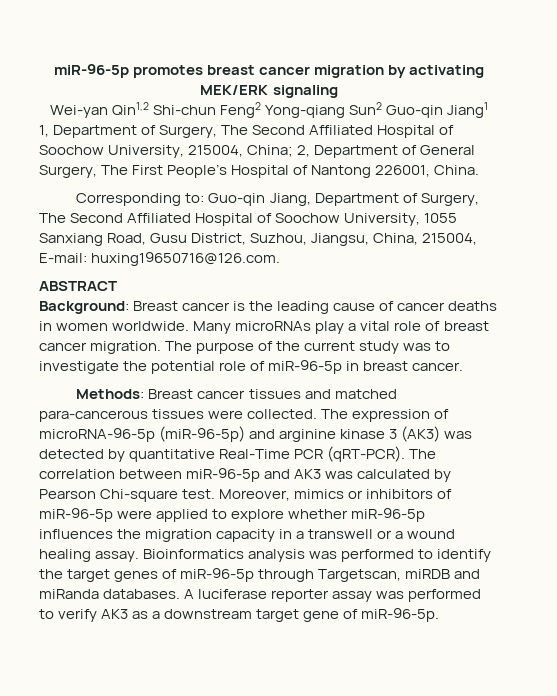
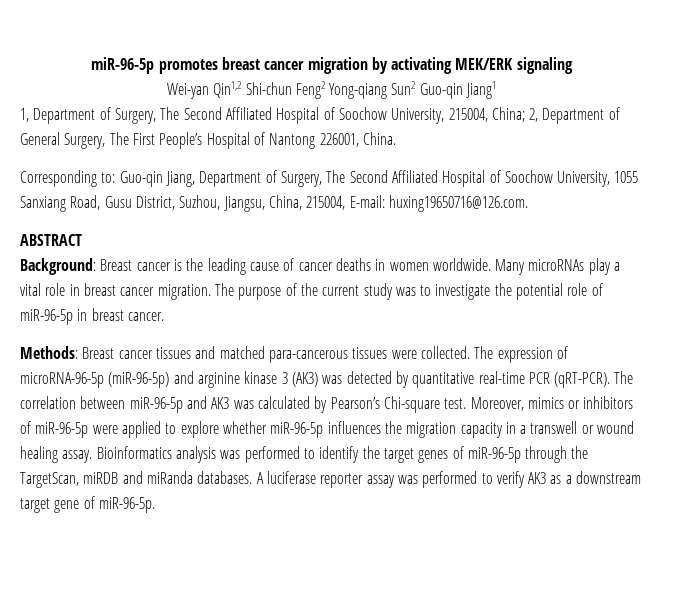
[425,321,441,331] of -> [69,284,80,296] in
[219,449,291,459] Real-Time -> [478,371,525,384] real-time
[39,489,96,499] Pearson -> [330,397,380,409] Pearson’s
[395,531,404,539] a -> (594, 429) none
[318,569,402,582] Targetscan, -> [571,446,589,459] [20,472,79,488] the TargetScan,

